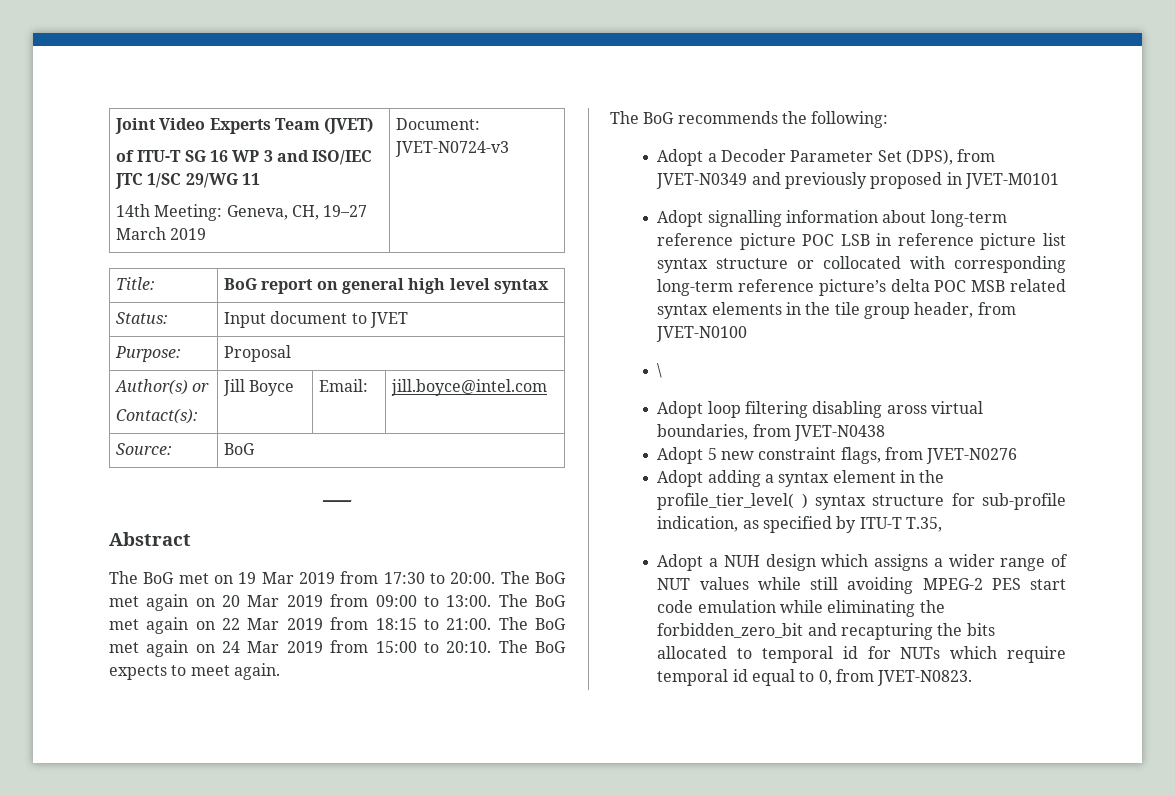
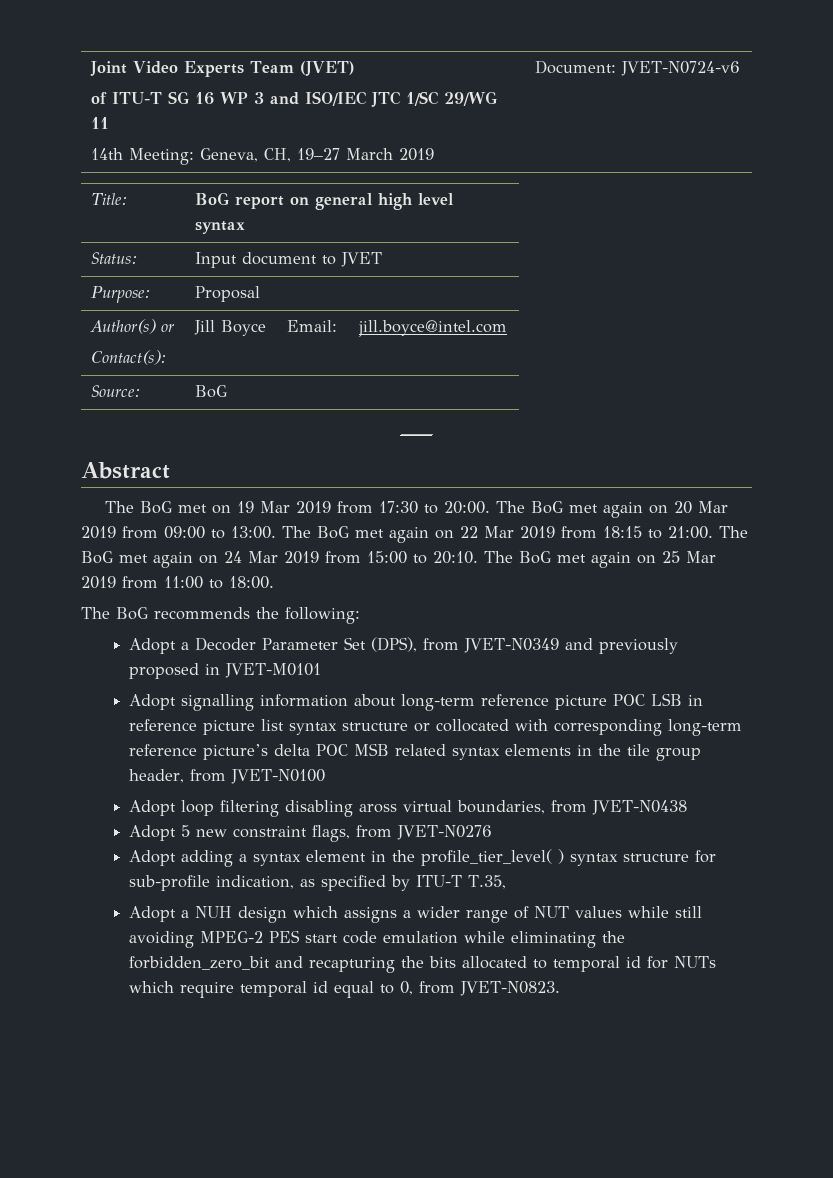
[395,141,510,157] JVET-N0724-v3 -> [621,61,741,76] JVET-N0724-v6
[109,663,280,680] expects to meet again. -> [557,551,716,568] [81,576,274,589] met again on 25 Mar 2019 from 11:00 to 18:00.
[657,363,663,378] // \ -> (325, 776) none

